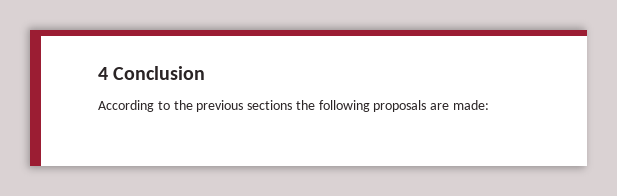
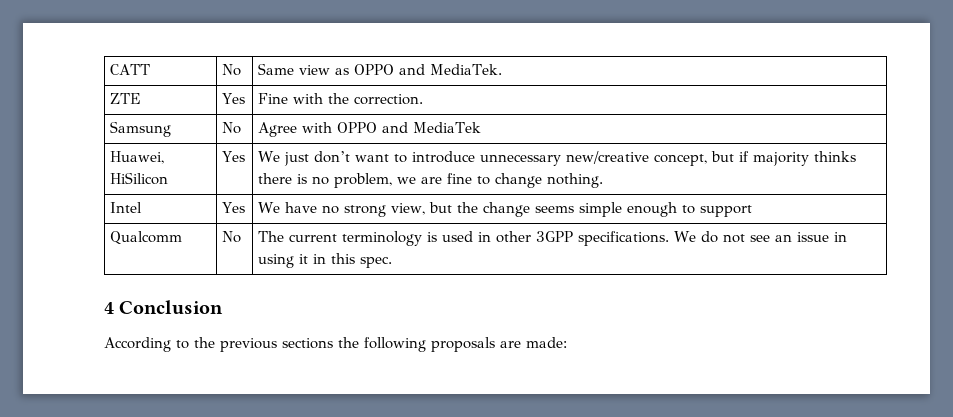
(98, 73) none -> [110,64,151,75] [222,64,242,76] [258,63,503,75] [110,93,141,104] [222,93,246,104] [258,93,424,105] [110,121,172,137] [222,122,242,134] [258,122,482,137] [110,151,165,164] [110,172,169,185] [222,151,246,162] [258,151,857,166] [258,173,604,188] [110,202,143,213] [222,202,246,213] [258,202,753,217] [110,231,183,245] [222,231,242,243] [258,231,848,246] [258,253,393,268] CATT | No | Same view as OPPO and MediaTek. // ZTE | Yes | Fine with the correction. // Samsung | No | Agree with OPPO and MediaTek // Huawei, HiSilicon | Yes | We just don’t want to introduce unnecessary new/creative concept, but if majority thinks there is no problem, we are fine to change nothing. // Intel | Yes | We have no strong view, but the change seems simple enough to support // Qualcomm | No | The current terminology is used in other 3GPP specifications. We do not see an issue in using it in this spec. //

